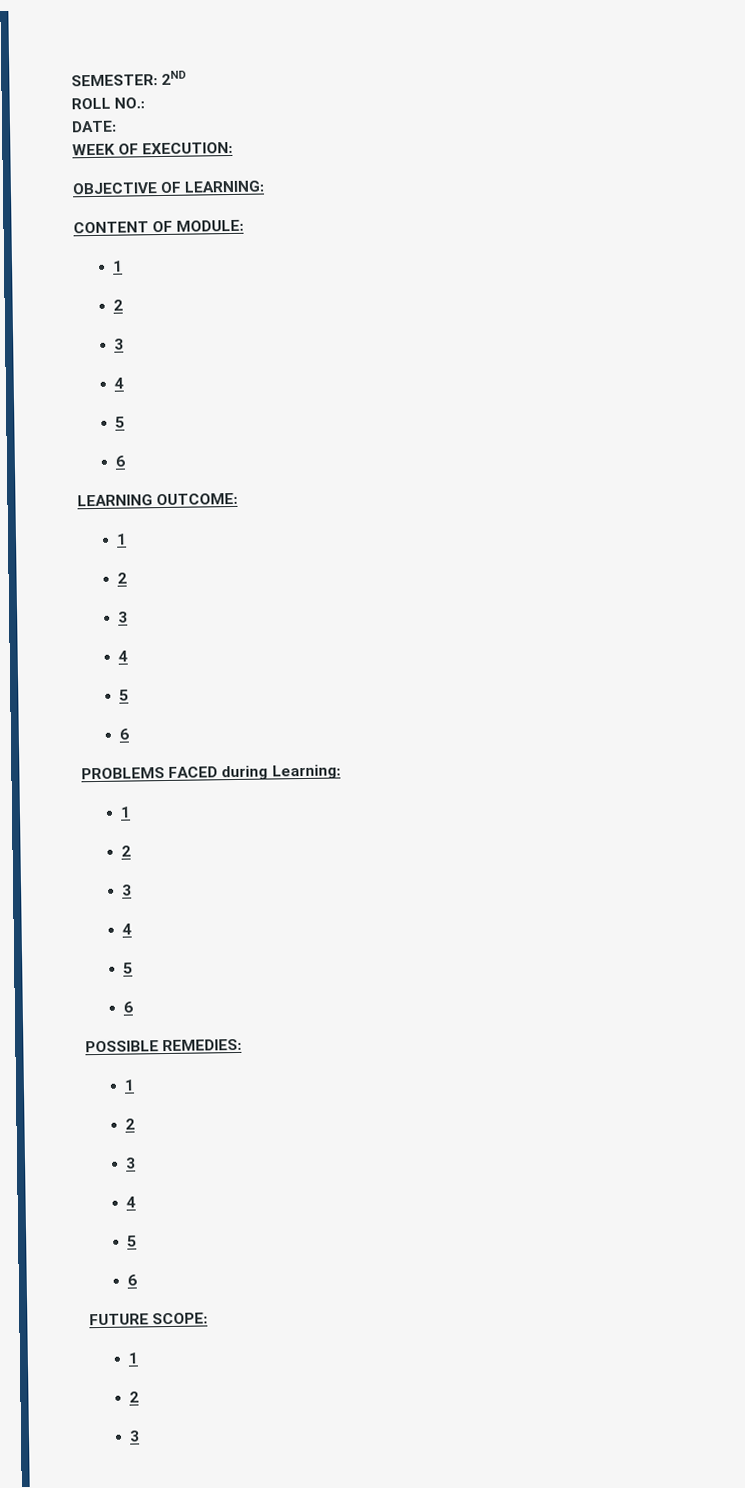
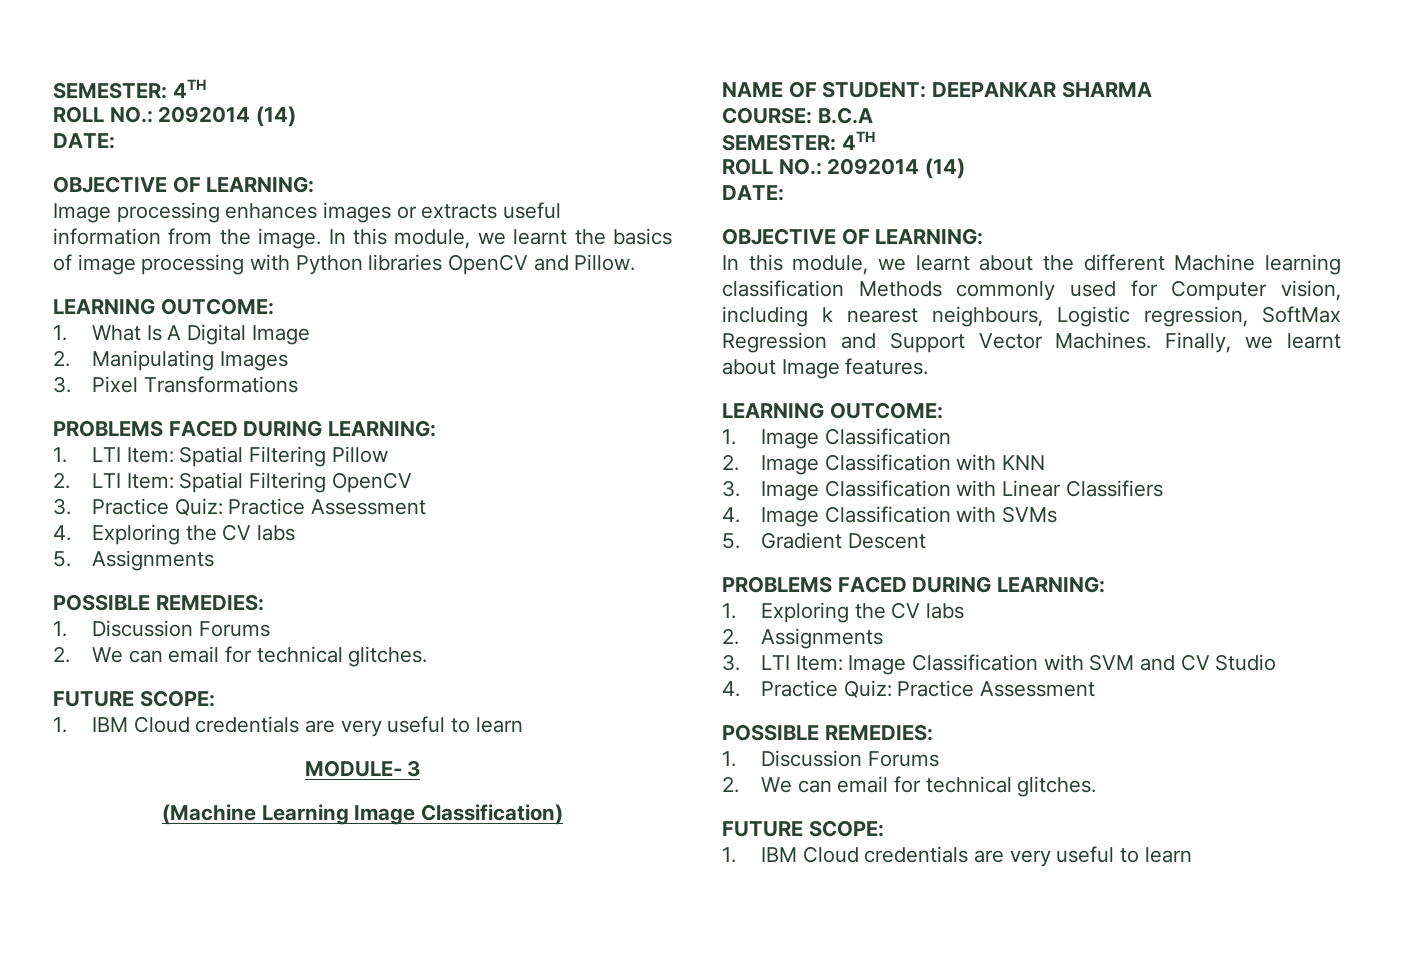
[71,70,188,87] [71,97,146,110] [71,120,117,133] [72,141,234,156] [72,180,265,195] [73,219,245,234] [111,260,123,272] [112,299,123,311] [113,338,124,350] [113,377,124,389] [114,416,125,428] [114,455,125,467] [77,492,239,507] [115,533,127,545] [116,572,127,584] [117,611,128,623] [117,650,128,662] [118,689,129,701] [118,728,129,740] [81,764,341,781] [119,806,131,818] [120,845,131,857] [121,884,132,896] [121,923,132,935] [122,962,133,974] [122,1001,133,1013] [85,1038,243,1053] [123,1079,134,1091] [124,1118,135,1130] [124,1157,136,1169] [125,1196,136,1208] [126,1235,137,1247] [126,1274,137,1286] [89,1312,209,1326] [127,1352,138,1364] [128,1391,139,1403] [128,1430,140,1442] SEMESTER: 2ND // ROLL NO.: // DATE: // WEEK OF EXECUTION: // OBJECTIVE OF LEARNING: // CONTENT OF MODULE: // 1 // 2 // 3 // 4 // 5 // 6 // LEARNING OUTCOME: // 1 // 2 // 3 // 4 // 5 // 6 // PROBLEMS FACED during Learning: // 1 // 2 // 3 // 4 // 5 // 6 // POSSIBLE REMEDIES: // 1 // 2 // 3 // 4 // 5 // 6 // FUTURE SCOPE: // 1 // 2 // 3 -> [53,79,206,99] [53,106,297,127] [53,133,115,149] [53,176,315,193] [53,202,562,223] [53,228,672,249] [53,254,636,275] [53,298,274,315] [53,324,310,345] [53,350,288,371] [53,376,298,393] [53,420,437,437] [53,446,388,467] [53,472,412,493] [53,498,426,516] [53,524,295,545] [53,550,214,571] [53,594,264,611] [53,620,270,637] [53,646,428,667] [53,690,215,707] [53,716,523,737] [304,760,421,777] [161,804,564,825] [722,81,1152,98] [722,107,873,124] [722,131,875,151] [722,158,966,179] [722,185,784,201] [722,228,984,245] [722,254,1341,275] [722,280,1341,301] [722,306,1341,327] [722,332,1341,353] [722,358,929,379] [722,402,943,419] [722,428,951,449] [722,454,1045,475] [722,480,1163,501] [722,506,1057,527] [722,532,926,549] [722,576,1106,593] [722,602,964,623] [722,628,883,649] [722,654,1277,675] [722,680,1095,698] [722,724,933,741] [722,750,939,767] [722,776,1097,797] [722,820,884,837] [722,846,1192,867] SEMESTER: 4TH // ROLL NO.: 2092014 (14) // DATE: // OBJECTIVE OF LEARNING: // Image processing enhances images or extracts useful information from the image. In this module, we learnt the basics of image processing with Python libraries OpenCV and Pillow. // LEARNING OUTCOME: // 1. What Is A Digital Image // 2. Manipulating Images // 3. Pixel Transformations // PROBLEMS FACED DURING LEARNING: // 1. LTI Item: Spatial Filtering Pillow // 2. LTI Item: Spatial Filtering OpenCV // 3. Practice Quiz: Practice Assessment // 4. Exploring the CV labs // 5. Assignments // POSSIBLE REMEDIES: // 1. Discussion Forums // 2. We can email for technical glitches. // FUTURE SCOPE: // 1. IBM Cloud credentials are very useful to learn // MODULE- 3 // (Machine Learning Image Classification) // NAME OF STUDENT: DEEPANKAR SHARMA // COURSE: B.C.A // SEMESTER: 4TH // ROLL NO.: 2092014 (14) // DATE: // OBJECTIVE OF LEARNING: // In this module, we learnt about the different Machine learning classification Methods commonly used for Computer vision, including k nearest neighbours, Logistic regression, SoftMax Regression and Support Vector Machines. Finally, we learnt about Image features. // LEARNING OUTCOME: // 1. Image Classification // 2. Image Classification with KNN // 3. Image Classification with Linear Classifiers // 4. Image Classification with SVMs // 5. Gradient Descent // PROBLEMS FACED DURING LEARNING: // 1. Exploring the CV labs // 2. Assignments // 3. LTI Item: Image Classification with SVM and CV Studio // 4. Practice Quiz: Practice Assessment // POSSIBLE REMEDIES: // 1. Discussion Forums // 2. We can email for technical glitches. // FUTURE SCOPE: // 1. IBM Cloud credentials are very useful to learn

